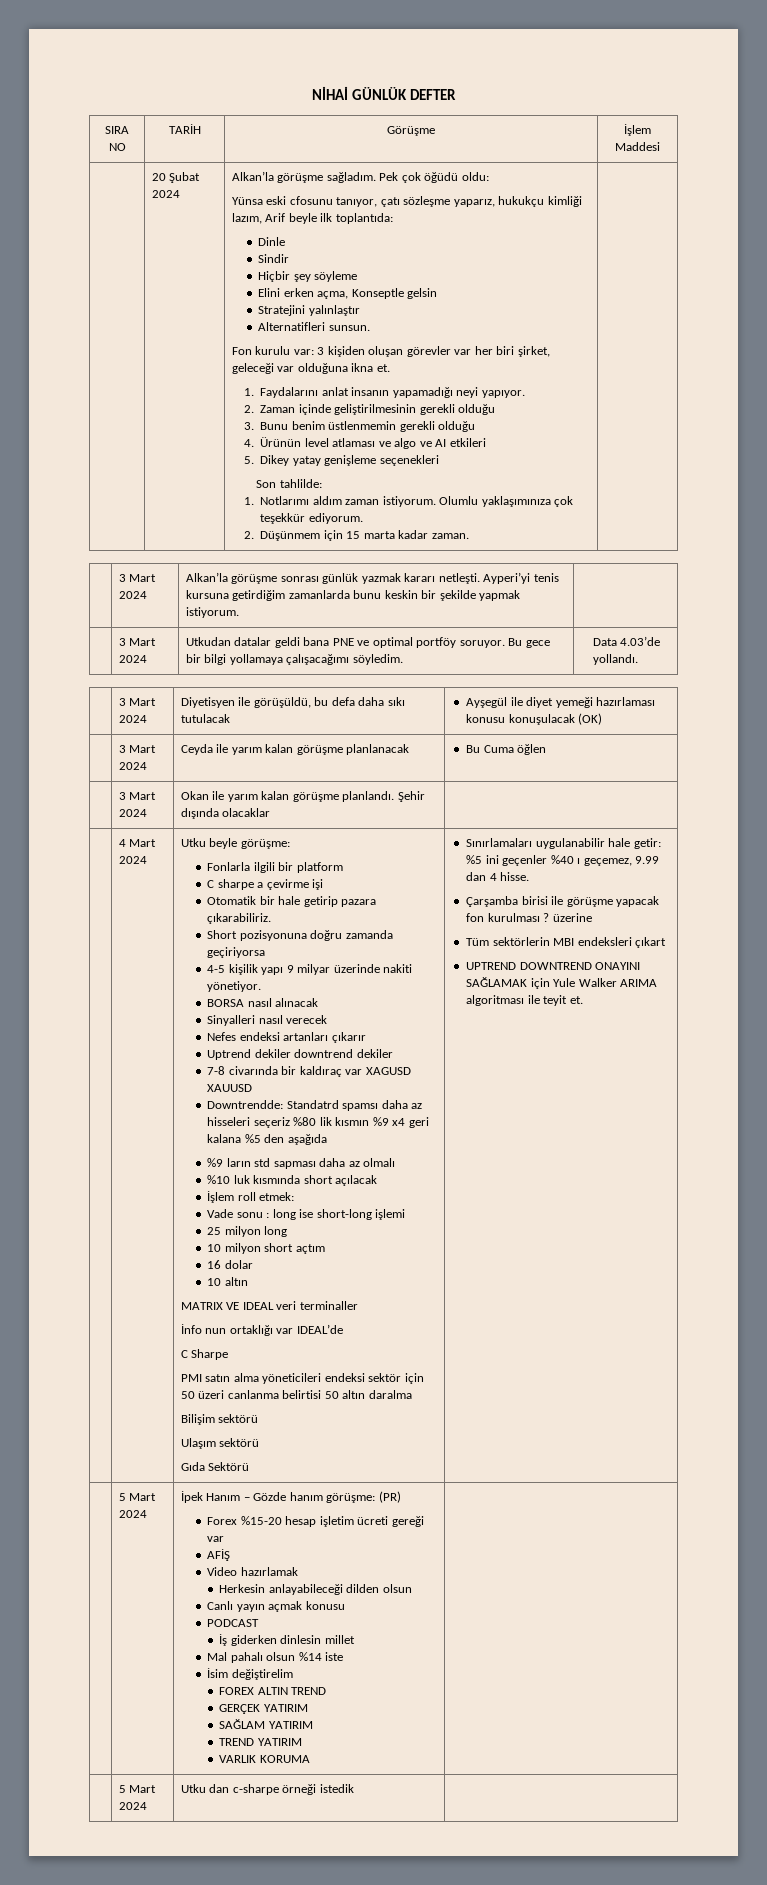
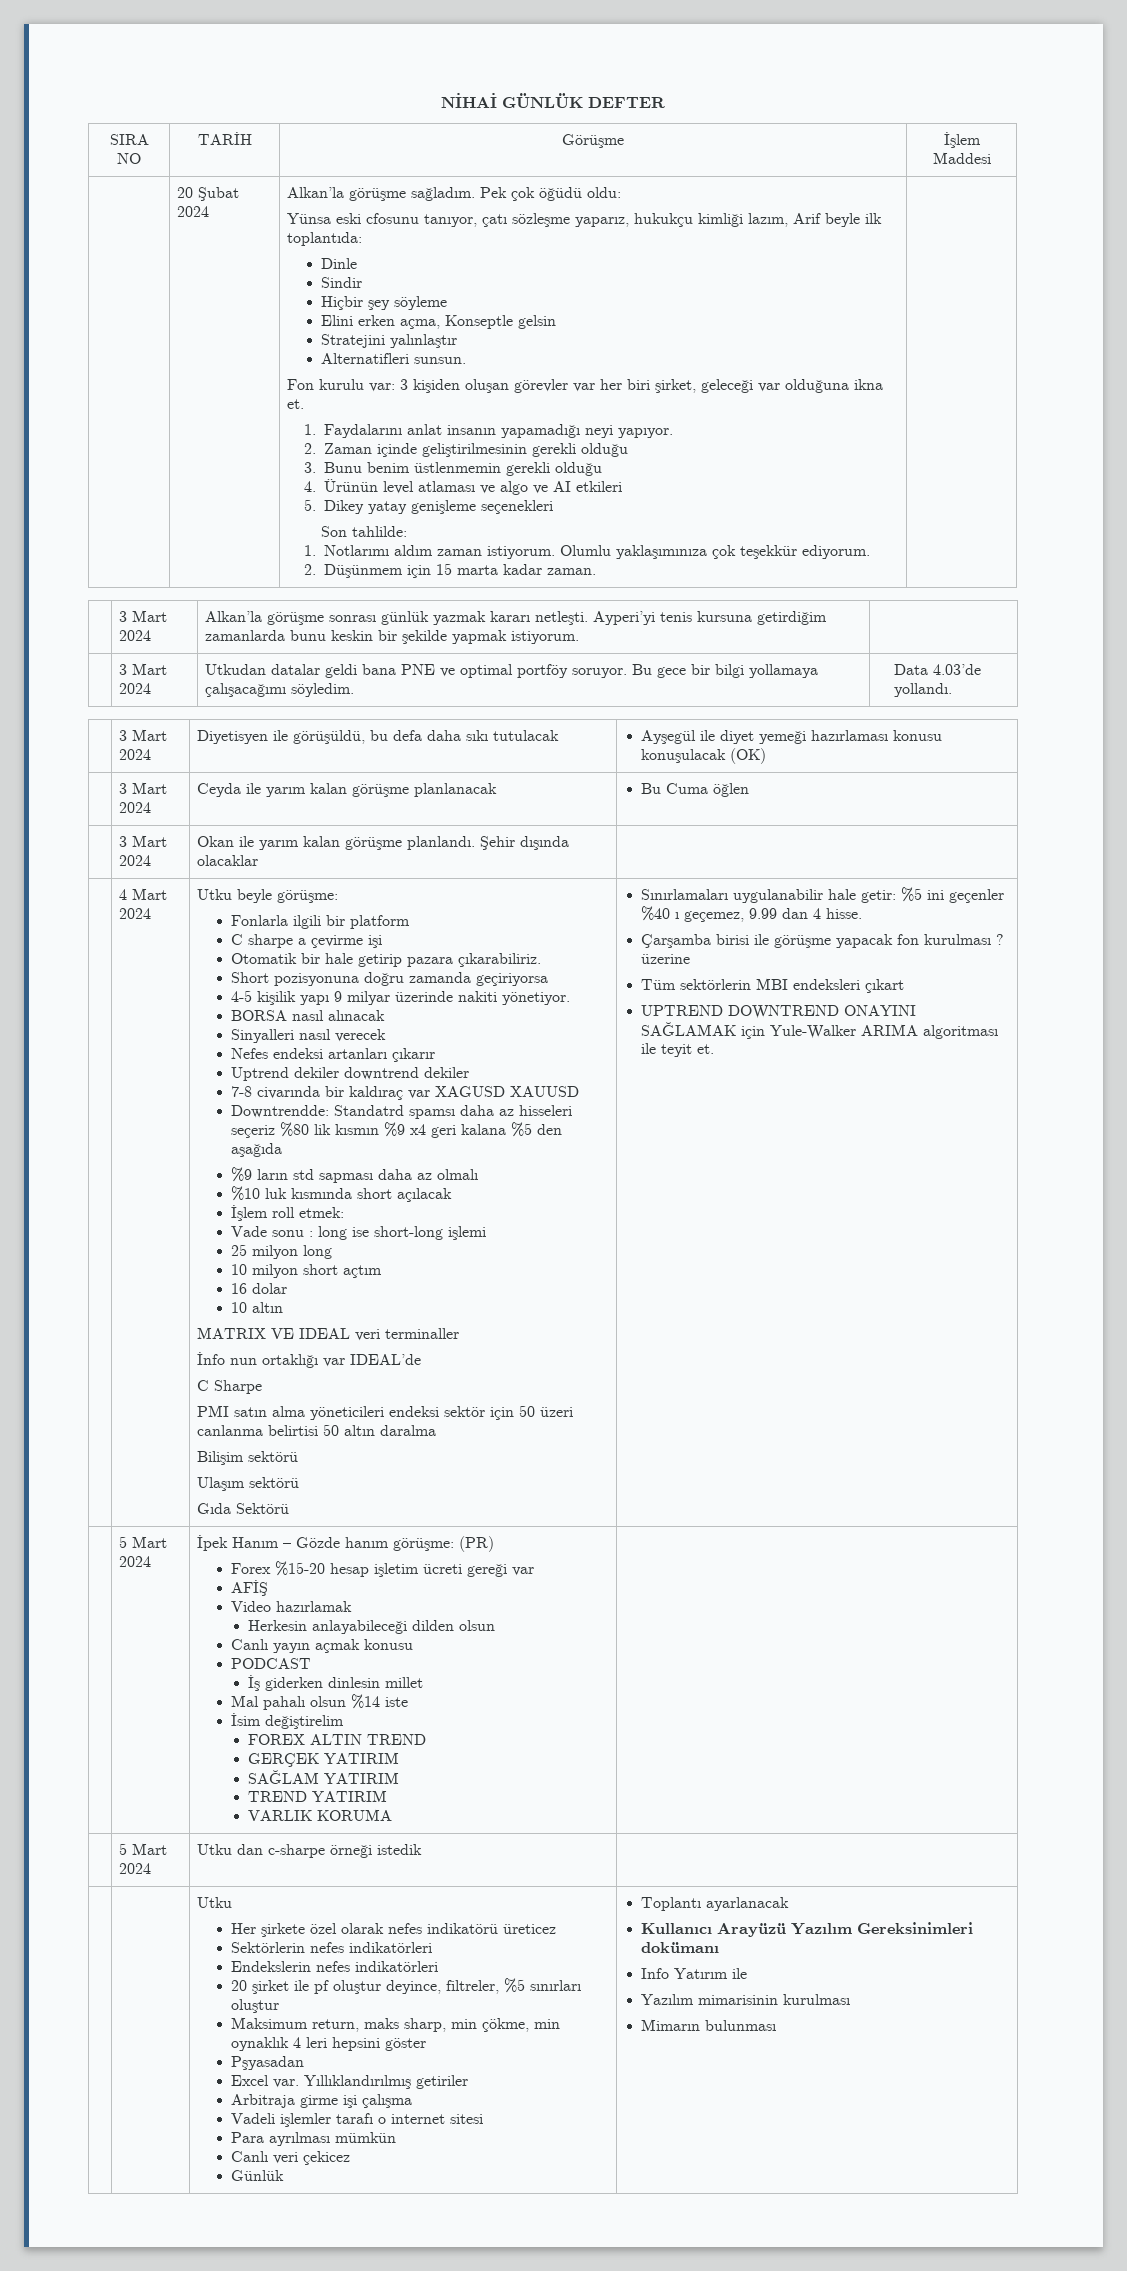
[553,978,617,987] Yule Walker -> [770,1025,857,1039] Yule-Walker
(354, 1788) none -> [196,1897,232,1908] [231,1923,557,1937] [231,1942,433,1953] [231,1961,439,1972] [231,1978,582,1994] [231,1999,280,2013] [231,2017,561,2032] [231,2037,427,2051] [231,2056,305,2070] [231,2075,469,2089] [231,2094,413,2108] [231,2113,484,2127] [231,2132,397,2146] [231,2151,351,2165] [231,2170,285,2181] [641,1897,790,1911] [641,1922,974,1937] [641,1942,720,1953] [641,1968,748,1979] [641,1994,851,2005] [641,2019,777,2031] // | | Utku // Her şirkete özel olarak nefes indikatörü üreticez // Sektörlerin nefes indikatörleri // Endekslerin nefes indikatörleri // 20 şirket ile pf oluştur deyince, filtreler, %5 sınırları oluştur // Maksimum return, maks sharp, min çökme, min oynaklık 4 leri hepsini göster // Pşyasadan // Excel var. Yıllıklandırılmış getiriler // Arbitraja girme işi çalışma // Vadeli işlemler tarafı o internet sitesi // Para ayrılması mümkün // Canlı veri çekicez // Günlük | Toplantı ayarlanacak // Kullanıcı Arayüzü Yazılım Gereksinimleri dokümanı // Info Yatırım ile // Yazılım mimarisinin kurulması // Mimarın bulunması

